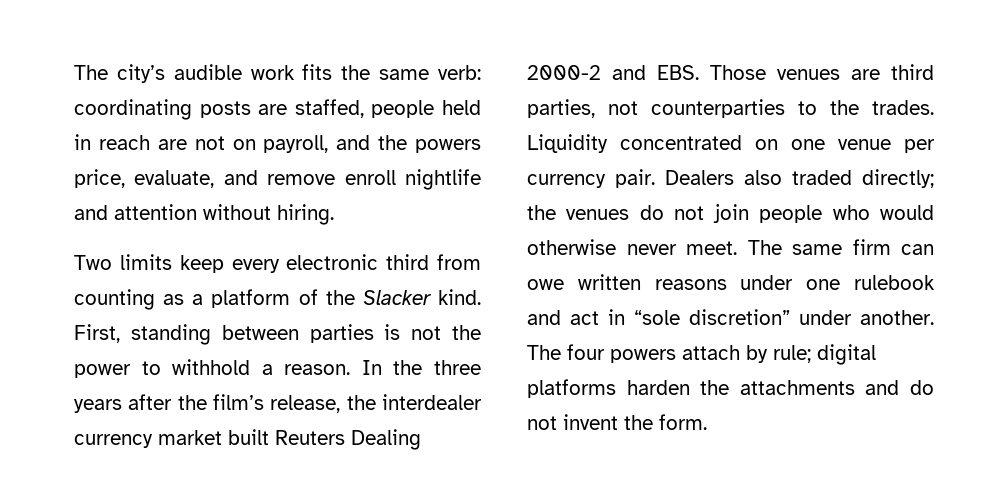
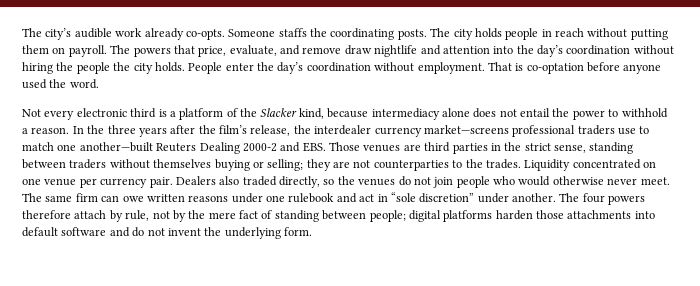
[302,64,481,80] [74,99,481,120] [74,134,481,153] fits the same verb: coordinating posts are staffed, people held in reach are not on payroll, and the powers -> [144,28,668,40] [22,45,195,57] already co-opts. Someone staffs the coordinating posts. The city holds people in reach without putting them on payroll. The powers that
[344,170,396,185] enroll -> [344,45,372,55] draw
[203,204,334,225] [74,254,481,273] [74,289,185,310] without hiring. // Two limits keep every electronic third from counting as -> [493,45,674,57] [22,62,662,74] [22,79,99,89] [22,108,167,120] into the day’s coordination without hiring the people the city holds. People enter the day’s coordination without employment. That is co-optation before anyone used the word. // Not every electronic third is
[438,289,481,305] [74,324,442,345] kind. First, standing between parties is not -> [298,108,550,120] kind, because intermediacy alone does not entail
[158,429,269,445] market built -> [423,125,650,137] [22,142,153,152] market—screens professional traders use to match one another—built
[527,99,595,118] parties, -> [452,142,634,154] [22,159,350,171] parties in the strict sense, standing between traders without themselves buying or selling; they are
[862,169,934,188] directly; -> [279,176,335,188] directly, so
(676, 356) none -> [22,210,71,219] therefore
[773,344,876,365] [527,379,855,398] rule; digital platforms harden the attachments -> [125,210,655,222] [22,227,107,237] rule, not by the mere fact of standing between people; digital platforms harden those attachments into default software
(653, 422) none -> [224,227,281,239] underlying

